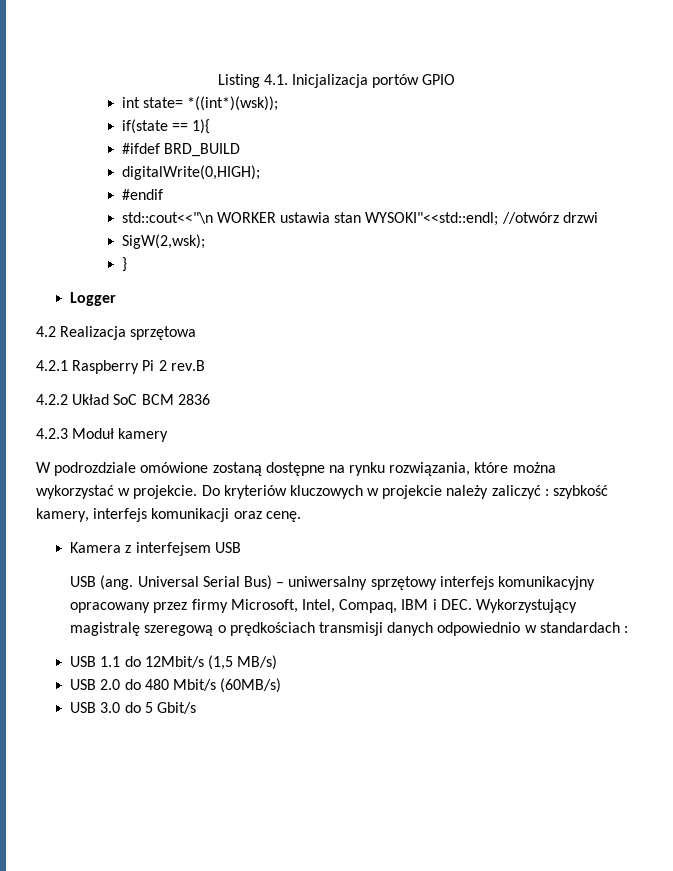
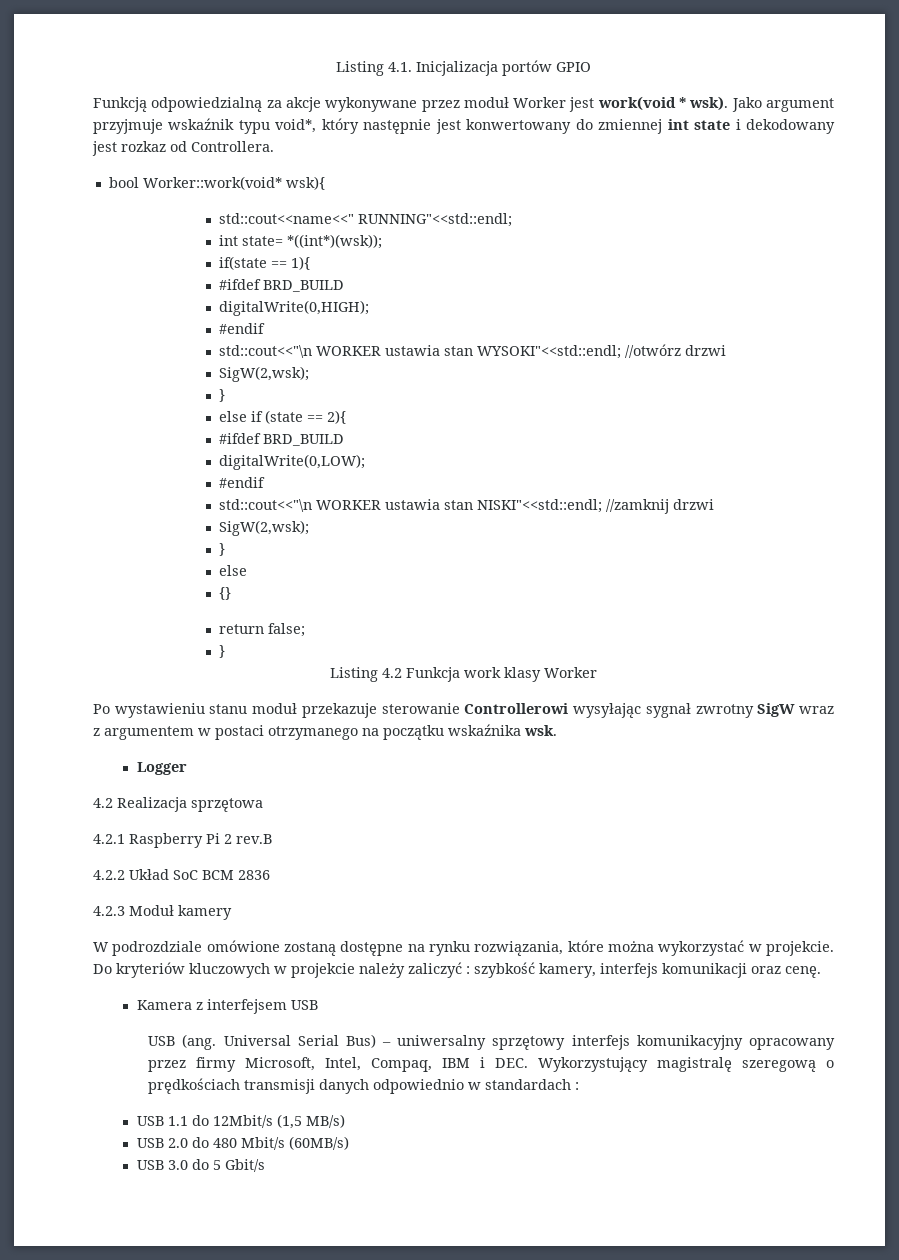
(456, 79) none -> [93,96,834,112] [93,118,835,134] [92,141,274,156] [108,176,325,190] [219,213,513,227] // Funkcją odpowiedzialną za akcje wykonywane przez moduł Worker jest work(void * wsk). Jako argument przyjmuje wskaźnik typu void*, który następnie jest konwertowany do zmiennej int state i dekodowany jest rozkaz od Controllera. // bool Worker::work(void* wsk){ // std::cout<<name<<" RUNNING"<<std::endl;
(127, 264) none -> [219,410,347,424] [219,433,345,446] [219,454,366,470] [219,477,266,488] [219,499,715,514] [219,520,310,536] [219,543,226,556] [219,565,248,576] [219,587,232,600] [219,623,306,637] [219,645,226,658] [330,667,597,682] [93,703,835,718] [93,724,557,740] // else if (state == 2){ // #ifdef BRD_BUILD // digitalWrite(0,LOW); // #endif // std::cout<<"\n WORKER ustawia stan NISKI"<<std::endl; //zamknij drzwi // SigW(2,wsk); // } // else // {} // return false; // } // Listing 4.2 Funkcja work klasy Worker // Po wystawieniu stanu moduł przekazuje sterowanie Controllerowi wysyłając sygnał zwrotny SigW wraz z argumentem w postaci otrzymanego na początku wskaźnika wsk.

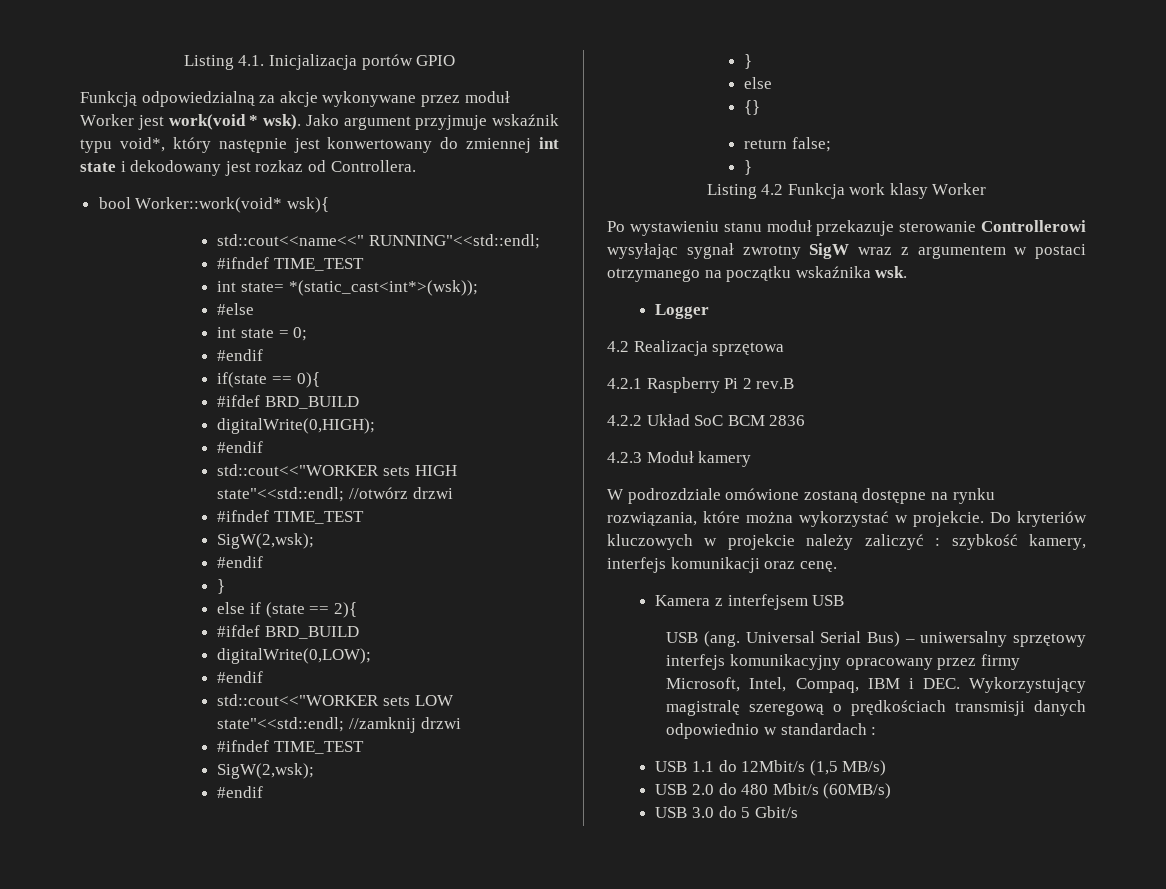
(513, 220) none -> [217,257,364,271] // #ifndef TIME_TEST
[287,234,383,249] *((int*)(wsk)); -> [288,280,478,296] [217,303,255,315] [217,327,308,341] [217,349,264,361] *(static_cast<int*>(wsk)); // #else // int state = 0; // #endif
[291,256,311,270] 1){ -> [296,372,320,388] 0){
[219,345,622,359] std::cout<<"\n WORKER ustawia stan WYSOKI"<<std::endl; -> [217,464,457,476] [217,487,345,502] std::cout<<"WORKER sets HIGH state"<<std::endl;
[219,366,310,382] // SigW(2,wsk); -> [217,510,364,524] [217,533,315,549] [217,556,264,568] // #ifndef TIME_TEST // SigW(2,wsk); // #endif
[219,499,603,513] std::cout<<"\n WORKER ustawia stan NISKI"<<std::endl; -> [217,694,454,706] [217,717,345,732] std::cout<<"WORKER sets LOW state"<<std::endl;
[219,520,310,536] // SigW(2,wsk); -> [217,740,364,754] [217,763,315,779] [217,786,264,798] // #ifndef TIME_TEST // SigW(2,wsk); // #endif

